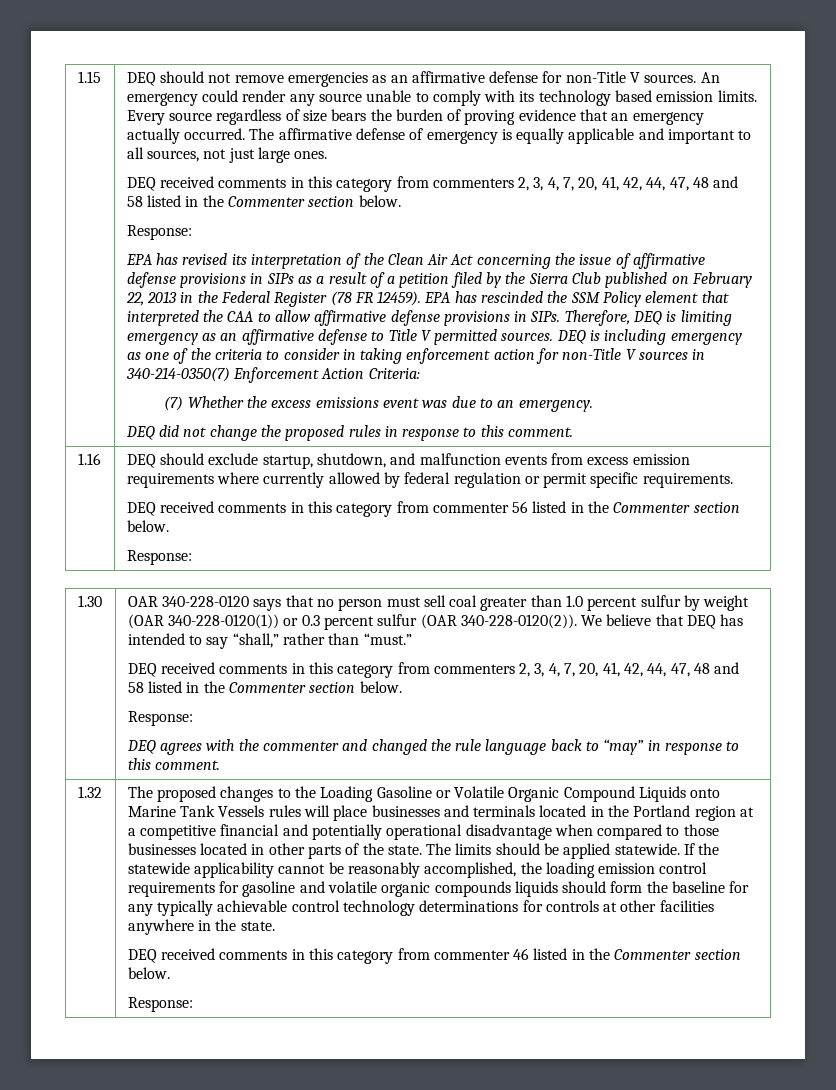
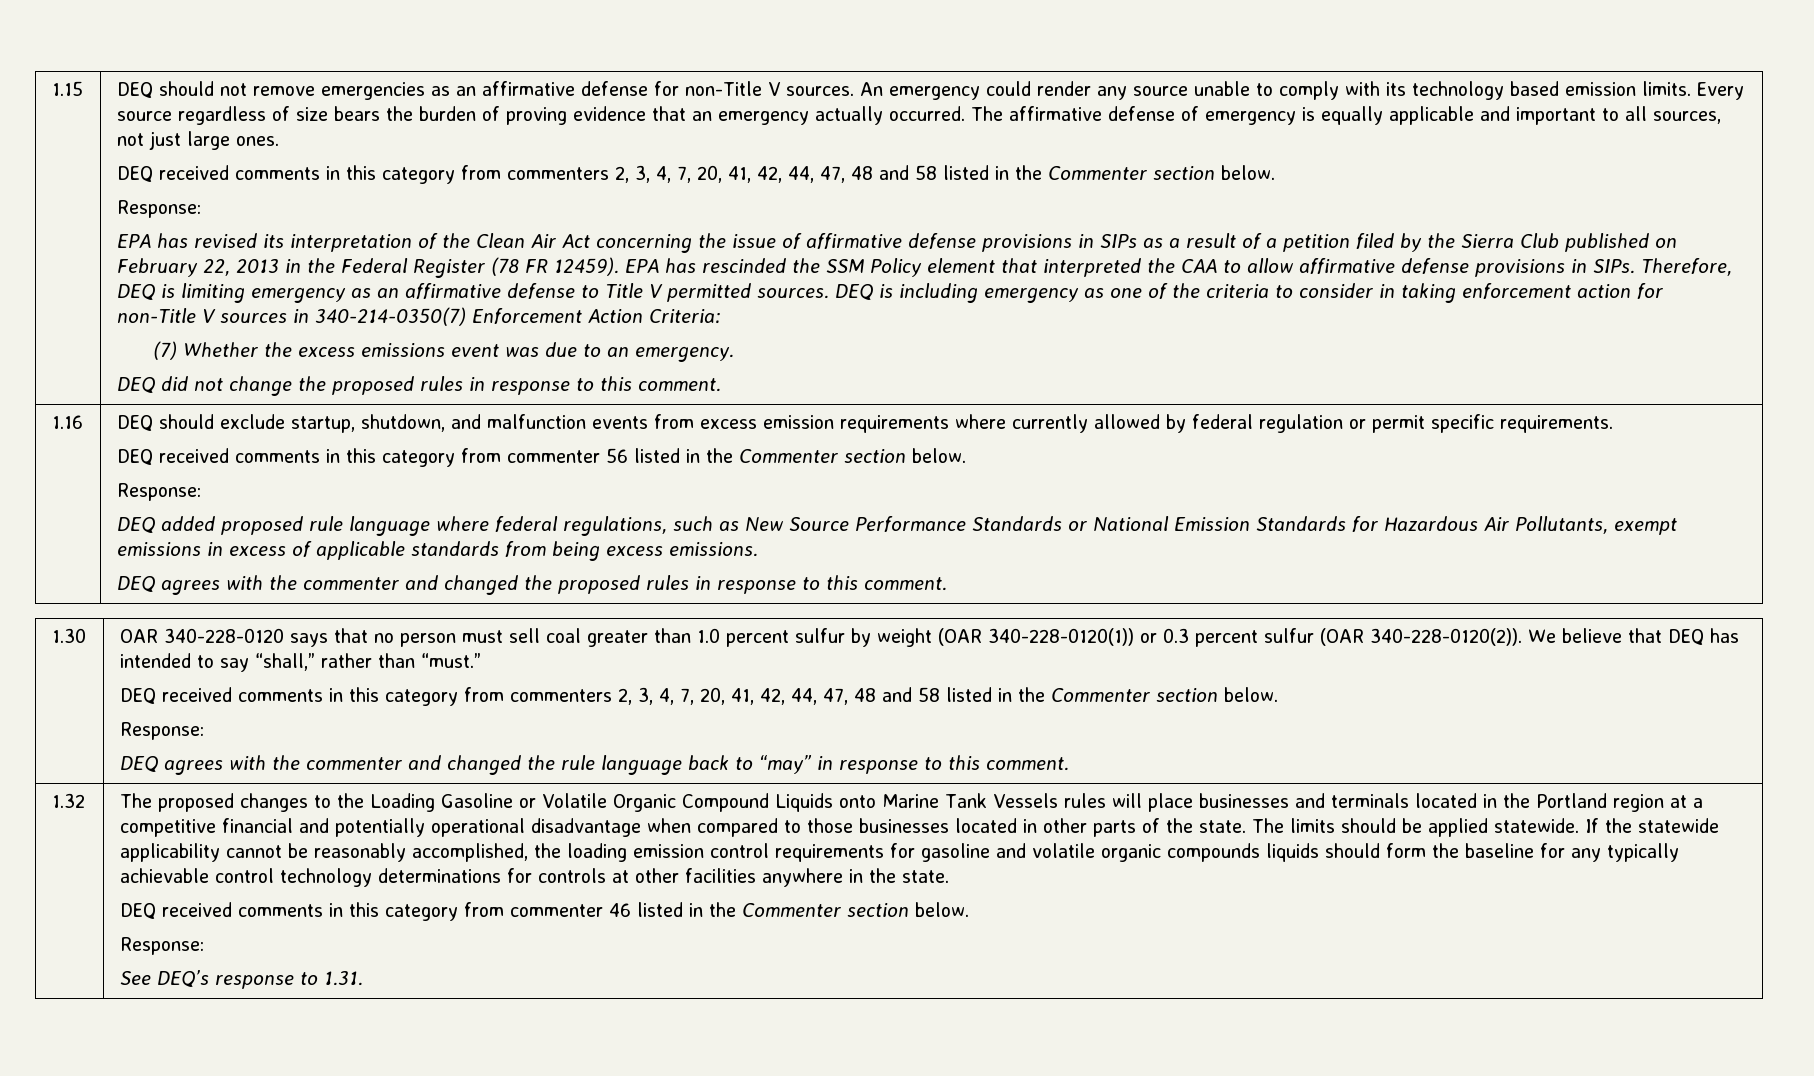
(192, 557) none -> [116,516,1677,536] [116,541,758,561] [116,575,947,595] // DEQ added proposed rule language where federal regulations, such as New Source Performance Standards or National Emission Standards for Hazardous Air Pollutants, exempt emissions in excess of applicable standards from being excess emissions. // DEQ agrees with the commenter and changed the proposed rules in response to this comment.
(193, 1004) none -> [119,970,363,989] // See DEQ’s response to 1.31.

